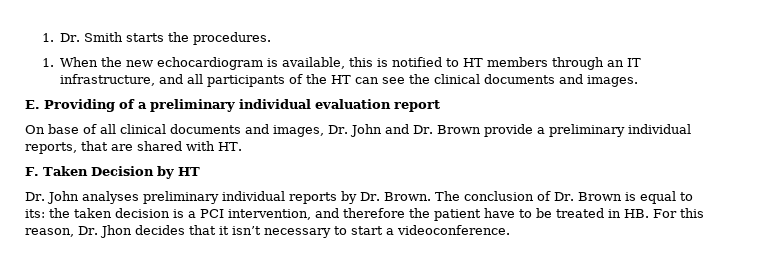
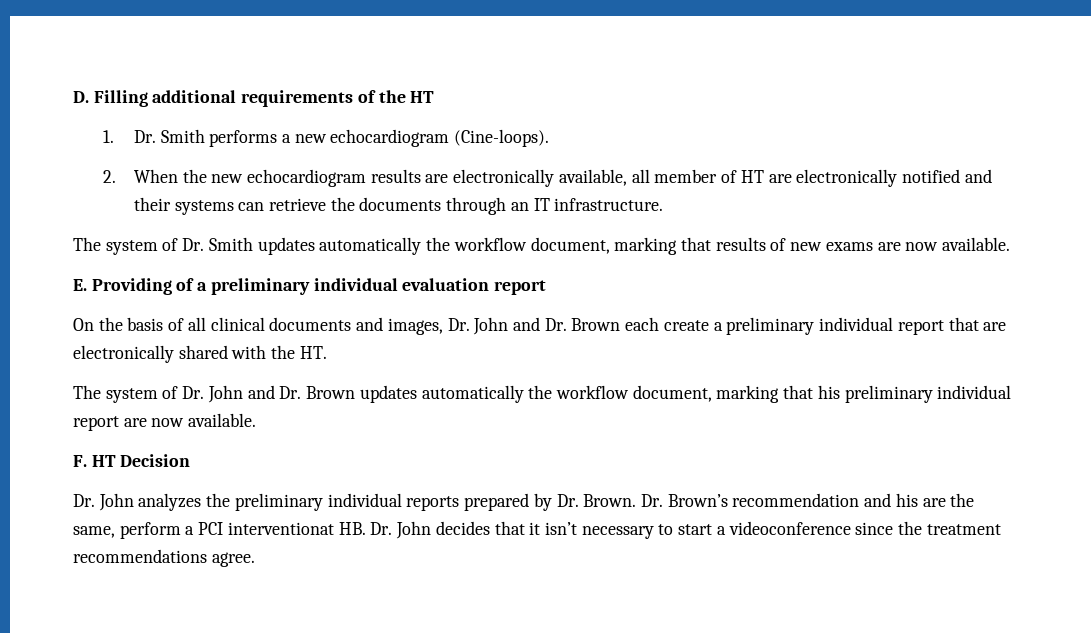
[41,32,271,45] [41,57,641,70] [59,74,638,87] 1. Dr. Smith starts the procedures. // 1. When the new echocardiogram is available, this is notified to HT members through an IT infrastructure, and all participants of the HT can see the clinical documents and images. -> [73,90,435,107] [103,129,550,147] [103,169,992,187] [133,197,664,215] [73,237,1011,255] D. Filling additional requirements of the HT // 1. Dr. Smith performs a new echocardiogram (Cine-loops). // 2. When the new echocardiogram results are electronically available, all member of HT are electronically notified and their systems can retrieve the documents through an IT infrastructure. // The system of Dr. Smith updates automatically the workflow document, marking that results of new exams are now available.
[48,124,79,134] base -> [98,317,164,331] the basis
[483,124,691,137] [25,142,77,154] provide a preliminary individual reports, -> [625,317,944,335] each create a preliminary individual report
(133, 147) none -> [73,345,174,363] electronically
(215, 146) none -> [271,345,296,359] the
(242, 146) none -> [73,385,1012,403] [73,413,257,431] // The system of Dr. John and Dr. Brown updates automatically the workflow document, marking that his preliminary individual report are now available.
[42,166,88,176] Taken -> [91,455,116,467] HT
[156,166,200,179] [25,191,139,204] by HT // Dr. John analyses -> [73,493,231,511] // Dr. John analyzes the
(337, 198) none -> [464,493,530,511] prepared
[434,191,693,204] [25,208,704,221] [25,225,132,238] The conclusion of Dr. Brown is equal to its: the taken decision is a PCI intervention, and therefore the patient have to be treated in HB. For this reason, Dr. Jhon -> [640,493,975,507] [73,521,432,539] Dr. Brown’s recommendation and his are the same, perform a PCI interventionat HB. Dr. John
[396,225,510,235] videoconference. -> [728,521,1001,535] [73,549,255,567] videoconference since the treatment recommendations agree.

